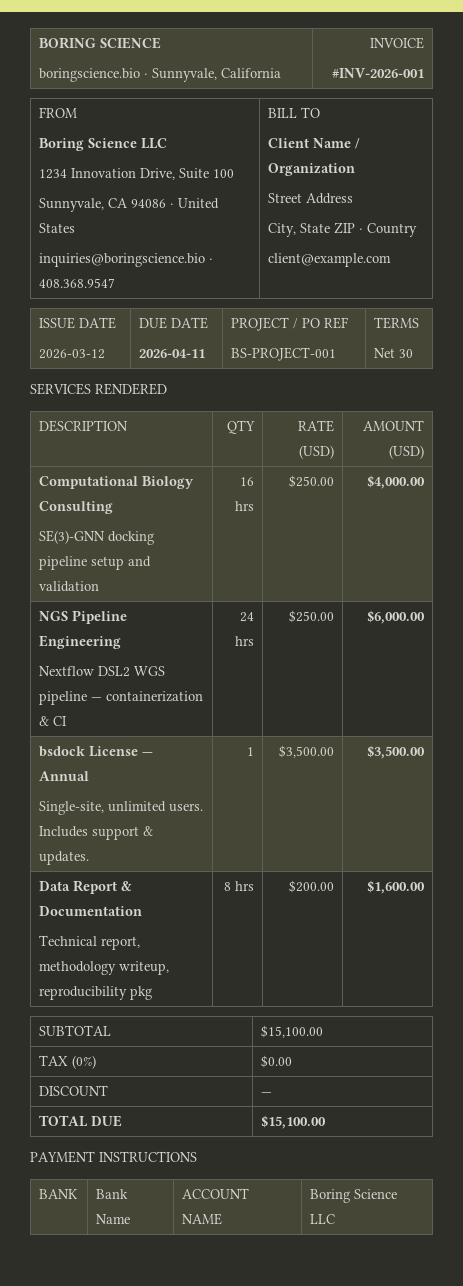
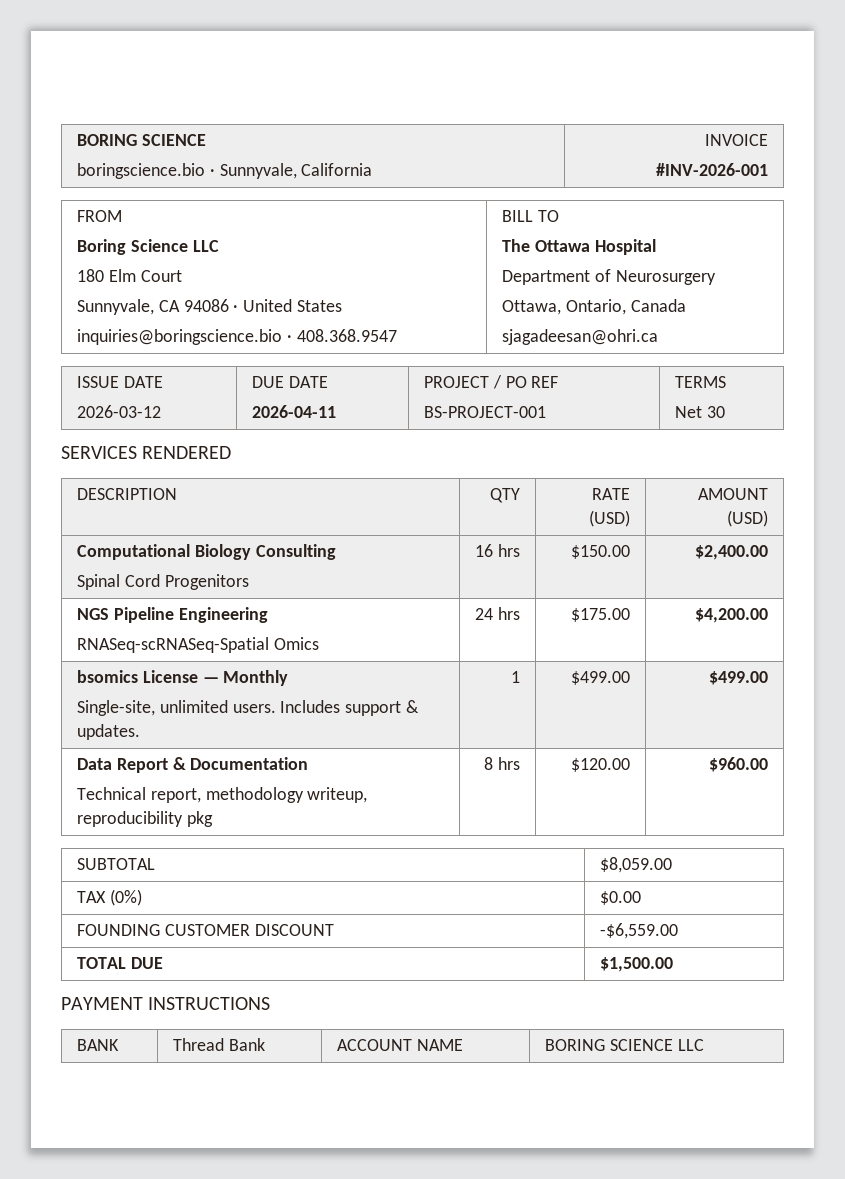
[39,168,235,180] 1234 Innovation Drive, Suite 100 -> [76,269,182,282] 180 Elm Court
[268,138,361,149] [268,163,356,176] [268,193,354,204] [268,222,418,237] [268,253,392,267] Client Name / Organization // Street Address // City, State ZIP · Country // client@example.com -> [501,239,656,255] [501,269,716,285] [501,299,686,315] [501,329,658,345] The Ottawa Hospital // Department of Neurosurgery // Ottawa, Ontario, Canada // sjagadeesan@ohri.ca
[39,530,155,545] [39,556,152,570] [39,581,100,592] SE(3)-GNN docking pipeline setup and validation -> [76,574,249,590] Spinal Cord Progenitors
[288,475,334,488] [366,475,425,489] $250.00 | $4,000.00 -> [571,545,631,559] [695,545,769,560] $150.00 | $2,400.00
[39,666,166,677] [39,691,204,705] [39,716,68,726] Nextflow DSL2 WGS pipeline — containerization & CI -> [76,637,319,653] RNASeq-scRNASeq-Spatial Omics
[288,610,334,623] [366,610,425,624] [39,746,86,757] $250.00 | $6,000.00 // bsdock -> [571,608,631,622] [695,608,769,623] [76,670,138,683] $175.00 | $4,200.00 // bsomics
[39,771,90,781] Annual -> [223,670,289,686] Monthly
[278,745,334,758] [366,745,425,759] $3,500.00 | $3,500.00 -> [571,671,631,685] [709,671,769,685] $499.00 | $499.00
[288,880,334,893] [366,880,425,894] $200.00 | $1,600.00 -> [571,758,631,772] [709,757,769,772] $120.00 | $960.00
[261,1025,324,1038] $15,100.00 -> [599,857,672,873] $8,059.00
(293, 1061) none -> [76,924,250,936] FOUNDING CUSTOMER
[261,1092,273,1096] — -> [599,923,678,939] -$6,559.00
[261,1115,327,1129] $15,100.00 -> [599,957,673,972] $1,500.00
(79, 1194) none -> [172,1038,224,1051] Thread
[96,1214,131,1224] Name -> (265, 1044) none
[310,1189,398,1203] Boring Science -> [544,1039,673,1051] BORING SCIENCE

